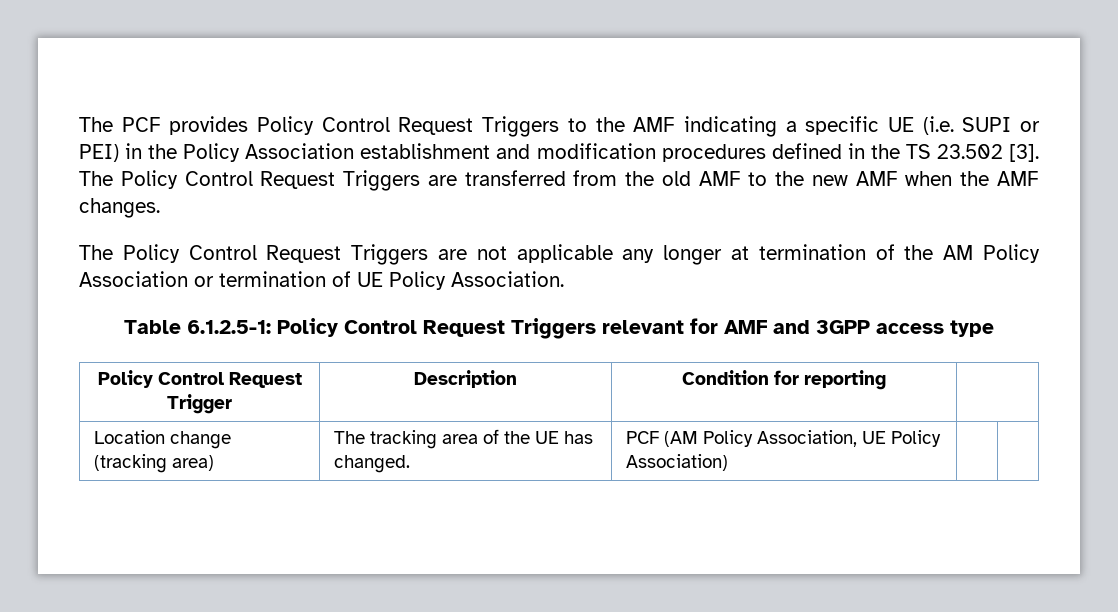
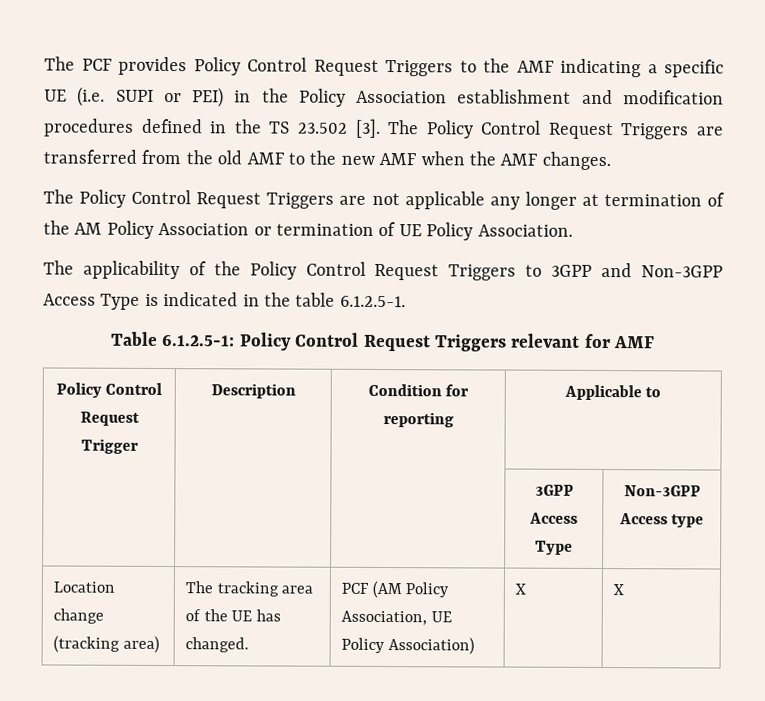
(564, 279) none -> [43,260,723,281] [43,292,406,310] // The applicability of the Policy Control Request Triggers to 3GPP and Non-3GPP Access Type is indicated in the table 6.1.2.5-1.
[773,320,994,337] and 3GPP access type -> (656, 342) none
(886, 380) none -> [563,384,662,401] [534,484,574,496] [529,512,578,524] [535,540,573,555] [623,485,701,497] [618,513,705,528] Applicable to // | | | 3GPP Access Type | Non-3GPP Access type
(729, 462) | -> [514,583,526,595] [612,584,624,596] X | X

